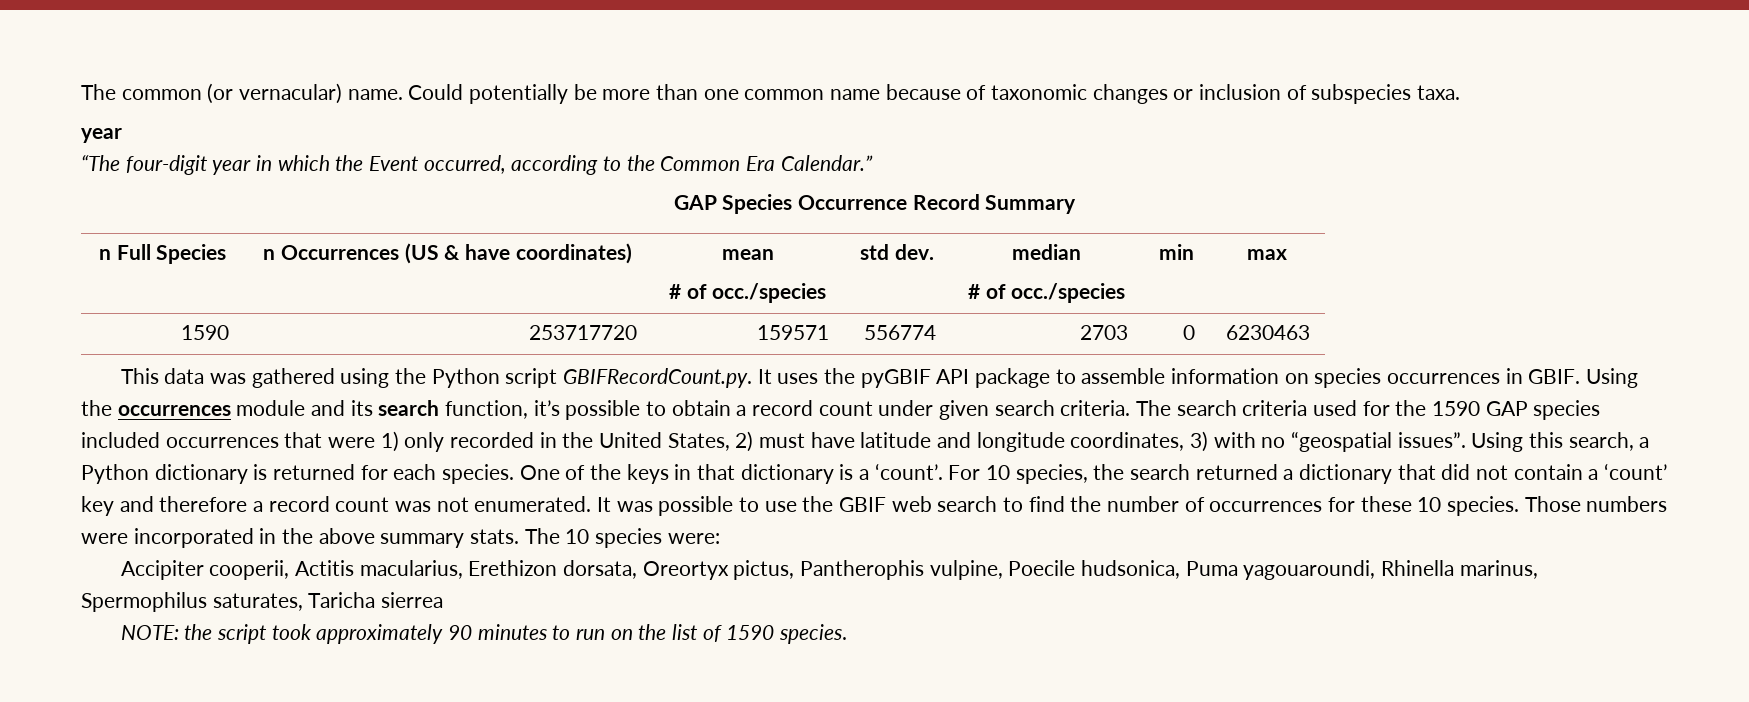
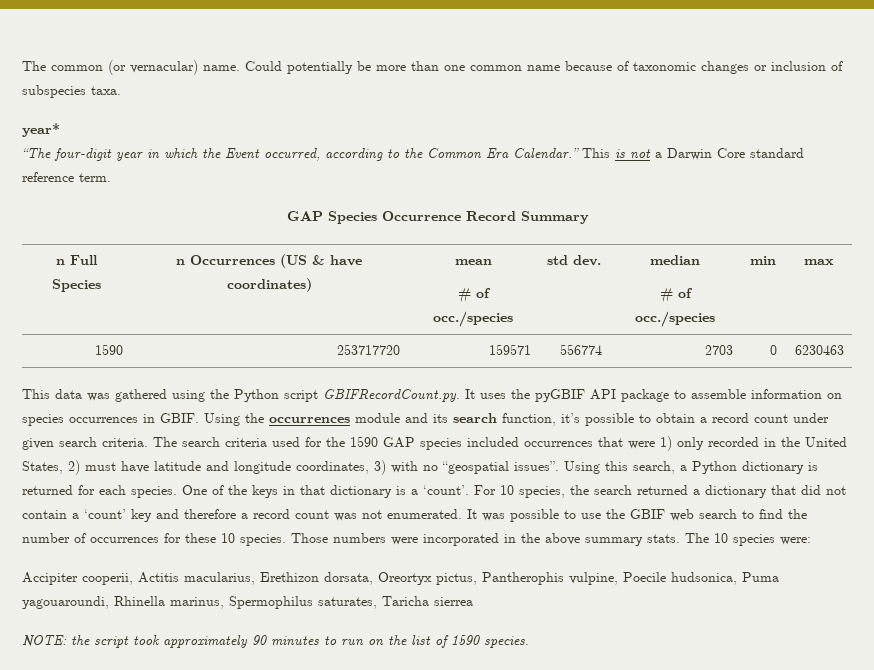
[81,128,122,143] year -> [22,123,60,137] year*
(873, 163) none -> [582,148,804,160] [22,172,111,182] This is not a Darwin Core standard reference term.

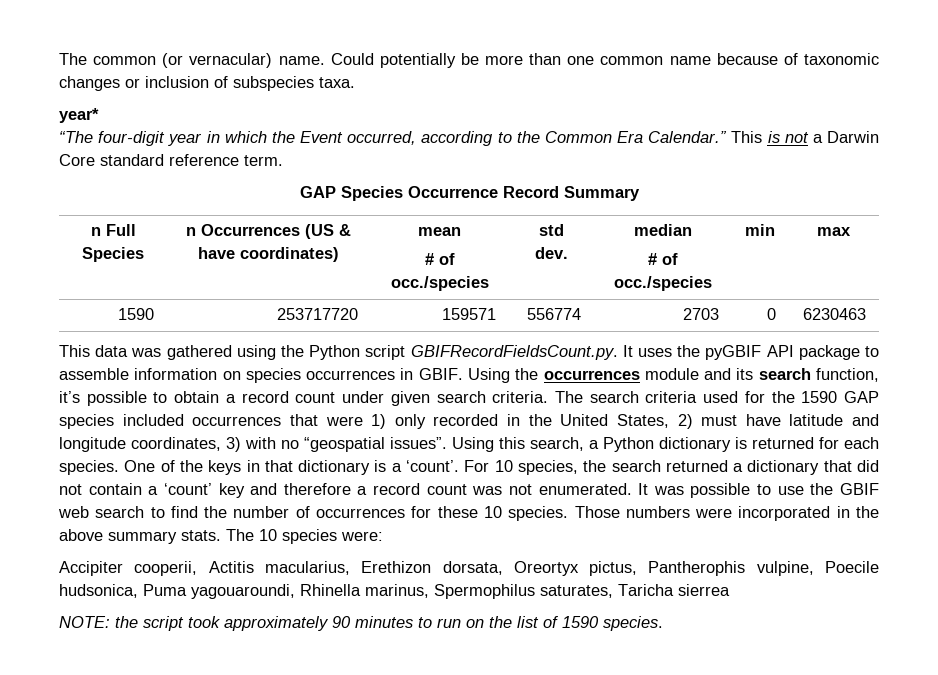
[323,389,460,402] GBIFRecordCount.py. -> [410,345,618,360] GBIFRecordFieldsCount.py.

